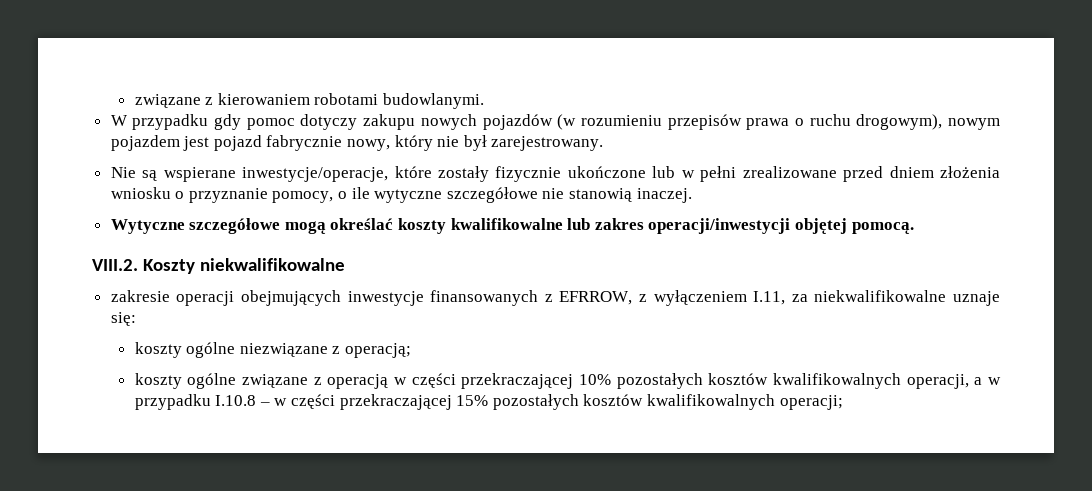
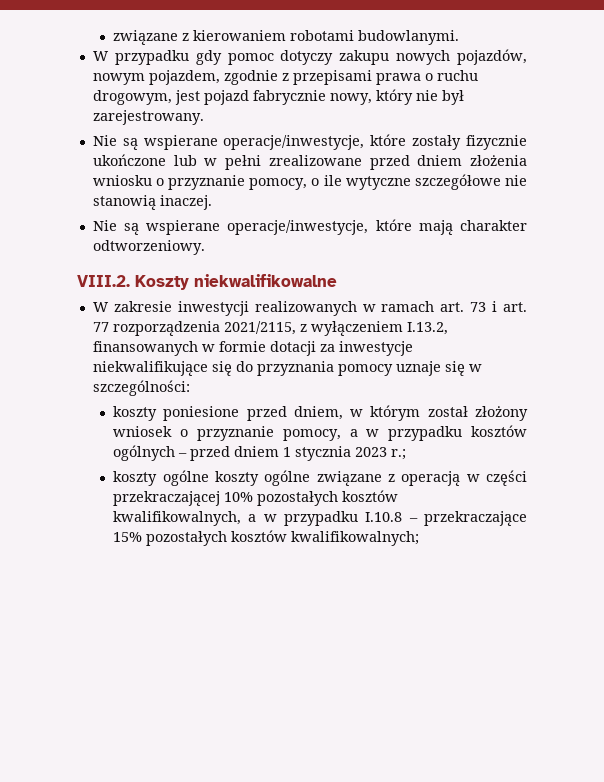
[482,114,1000,130] [110,135,180,151] pojazdów (w rozumieniu przepisów prawa o ruchu drogowym), nowym pojazdem -> [457,49,527,65] [92,70,478,85] [92,90,172,105] pojazdów, nowym pojazdem, zgodnie z przepisami prawa o ruchu drogowym,
[242,167,389,182] inwestycje/operacje, -> [223,135,365,150] operacje/inwestycje,
[110,218,914,234] [92,258,345,274] [110,290,1001,306] [110,312,136,326] [134,342,412,358] Wytyczne szczegółowe mogą określać koszty kwalifikowalne lub zakres operacji/inwestycji objętej pomocą. // VIII.2. Koszty niekwalifikowalne // zakresie operacji obejmujących inwestycje finansowanych z EFRROW, z wyłączeniem I.11, za niekwalifikowalne uznaje się: // koszty ogólne niezwiązane z operacją; // -> [92,219,527,235] [92,240,205,255] [77,274,337,290] [92,301,527,316] [92,321,448,336] [92,341,413,356] [92,361,482,376] [92,380,190,396] [113,405,529,421] [113,425,528,441] [113,445,407,461] [113,470,209,486] Nie są wspierane operacje/inwestycje, które mają charakter odtworzeniowy. // VIII.2. Koszty niekwalifikowalne // W zakresie inwestycji realizowanych w ramach art. 73 i art. 77 rozporządzenia 2021/2115, z wyłączeniem I.13.2, finansowanych w formie dotacji za inwestycje niekwalifikujące się do przyznania pomocy uznaje się w szczególności: // koszty poniesione przed dniem, w którym został złożony wniosek o przyznanie pomocy, a w przypadku kosztów ogólnych – przed dniem 1 stycznia 2023 r.; // koszty ogólne
[772,373,969,389] kwalifikowalnych operacji, -> [113,511,242,526] kwalifikowalnych,
[274,394,452,410] w części przekraczającej -> [424,511,527,526] przekraczające
[646,394,843,410] kwalifikowalnych operacji; -> [291,531,420,546] kwalifikowalnych;

